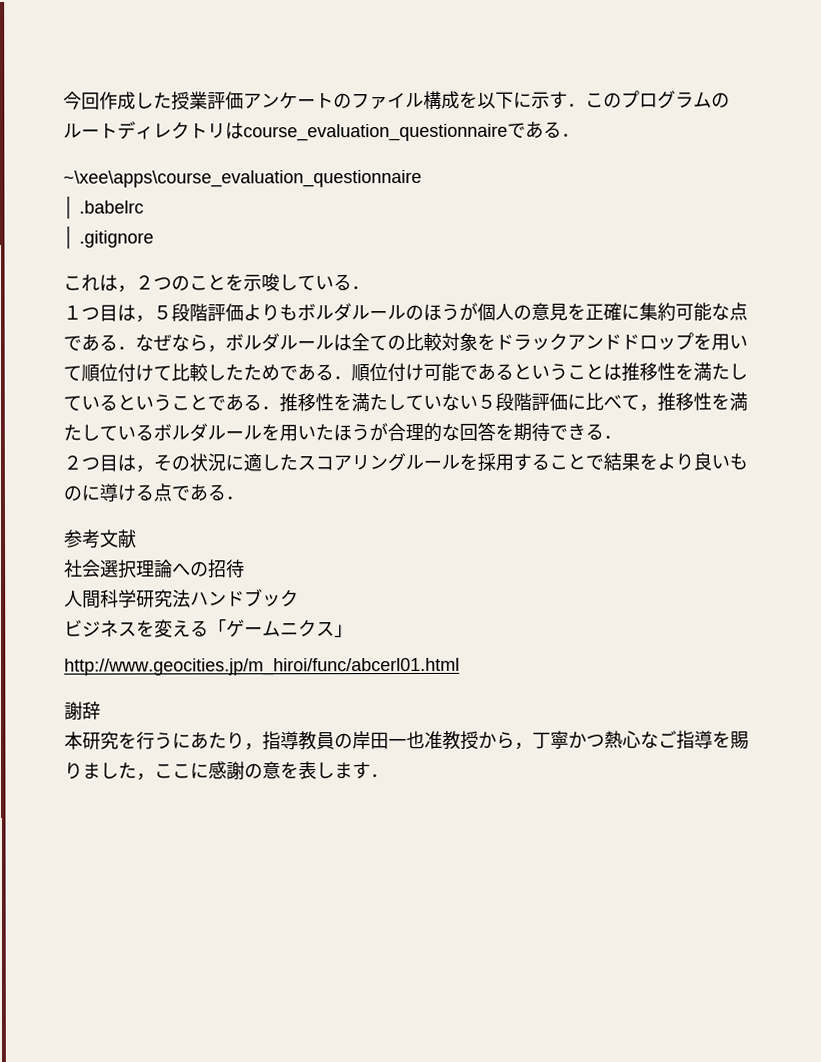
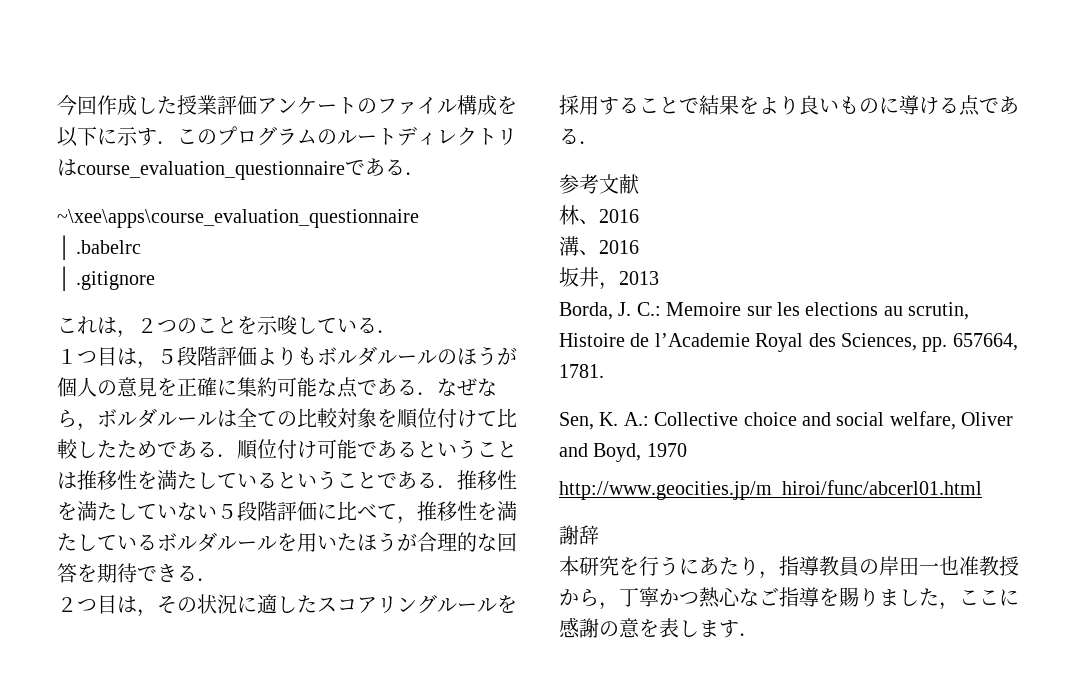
[495,332,748,351] [63,365,82,381] ドラックアンドドロップを用いて -> (397, 418) none
[64,559,245,579] [64,588,299,609] [64,619,353,638] 社会選択理論への招待 // 人間科学研究法ハンドブック // ビジネスを変える「ゲームニクス」 -> [559,205,639,225] [559,236,639,256] [559,267,659,290] [559,302,970,320] [559,333,1018,352] [559,364,604,378] [559,411,1014,430] [559,443,687,462] 林、2016 // 溝、2016 // 坂井，2013 // Borda, J. C.: Memoire sur les elections au scrutin, Histoire de l’Academie Royal des Sciences, pp. 657664, 1781. // Sen, K. A.: Collective choice and social welfare, Oliver and Boyd, 1970

